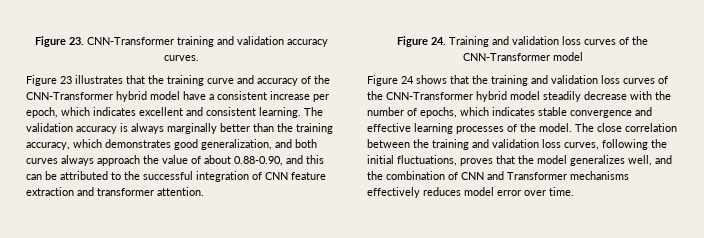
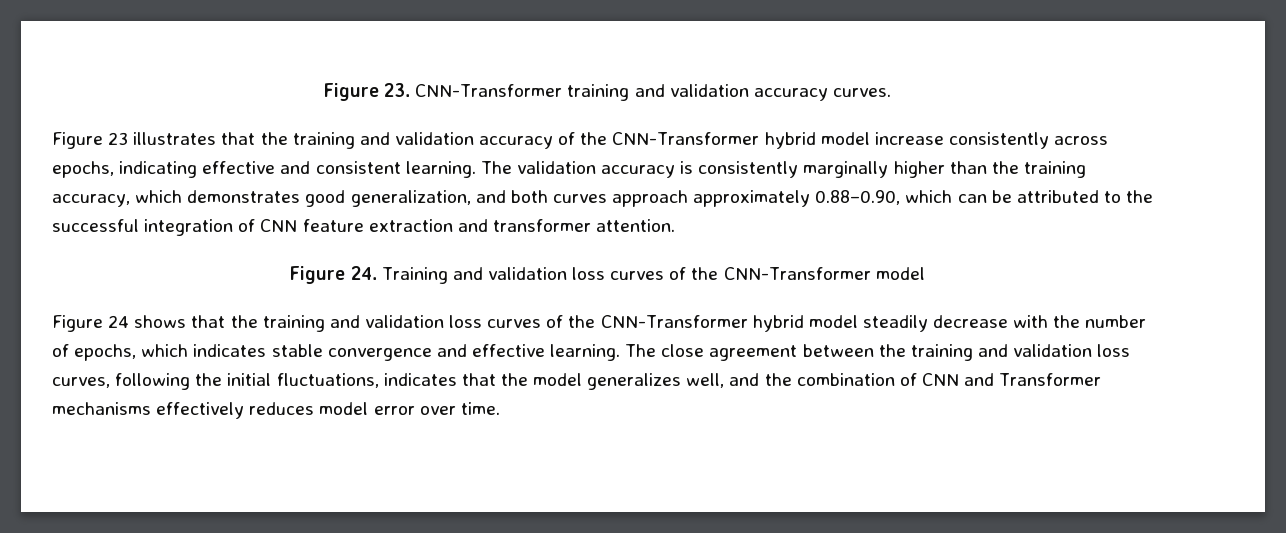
[207,75,254,84] curve and -> [359,132,474,145] and validation
[183,91,329,102] [26,107,183,118] have a consistent increase per epoch, which indicates excellent -> [874,132,1109,149] [52,161,276,178] increase consistently across epochs, indicating effective
[131,123,250,134] always marginally better -> [698,161,945,178] consistently marginally higher
[61,155,324,166] always approach the value of about 0.88-0.90, and this -> [612,190,953,207] approach approximately 0.88–0.90, which
[414,123,572,134] learning processes of the model. -> [550,344,621,361] learning.
[625,123,677,132] correlation -> [709,345,798,361] agreement
[460,158,493,166] proves -> [383,373,457,386] indicates

